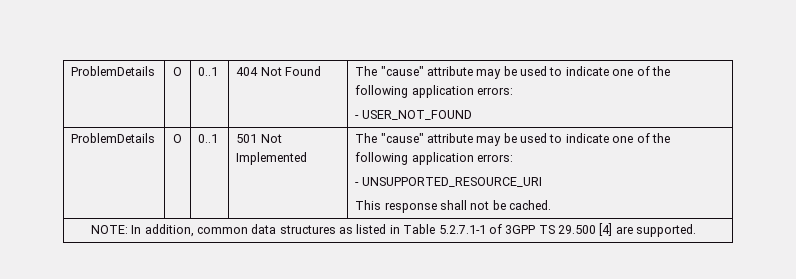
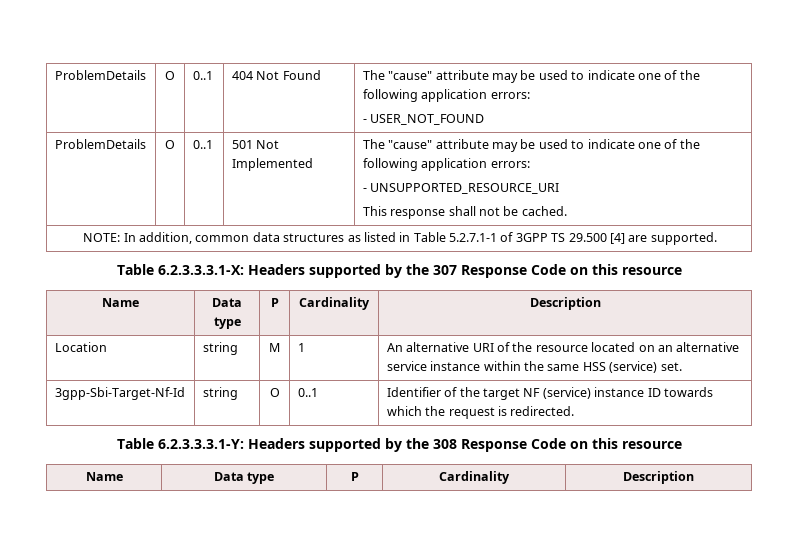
(697, 230) none -> [116,264,682,278] [102,298,139,307] [212,298,242,307] [213,317,241,329] [270,298,279,307] [299,297,370,310] [529,297,601,310] [54,342,107,352] [202,342,238,355] [269,343,280,352] [297,343,305,352] [386,342,740,352] [386,361,682,373] [54,387,185,400] [202,387,238,400] [269,388,280,397] [297,388,318,397] [386,387,713,400] [386,406,575,419] [116,438,682,452] [85,472,123,481] [213,472,275,484] [350,472,359,481] [438,471,510,484] [623,471,694,484] // Table 6.2.3.3.3.1-X: Headers supported by the 307 Response Code on this resource // Name | Data type | P | Cardinality | Description // Location | string | M | 1 | An alternative URI of the resource located on an alternative service instance within the same HSS (service) set. // 3gpp-Sbi-Target-Nf-Id | string | O | 0..1 | Identifier of the target NF (service) instance ID towards which the request is redirected. // Table 6.2.3.3.3.1-Y: Headers supported by the 308 Response Code on this resource // Name | Data type | P | Cardinality | Description

